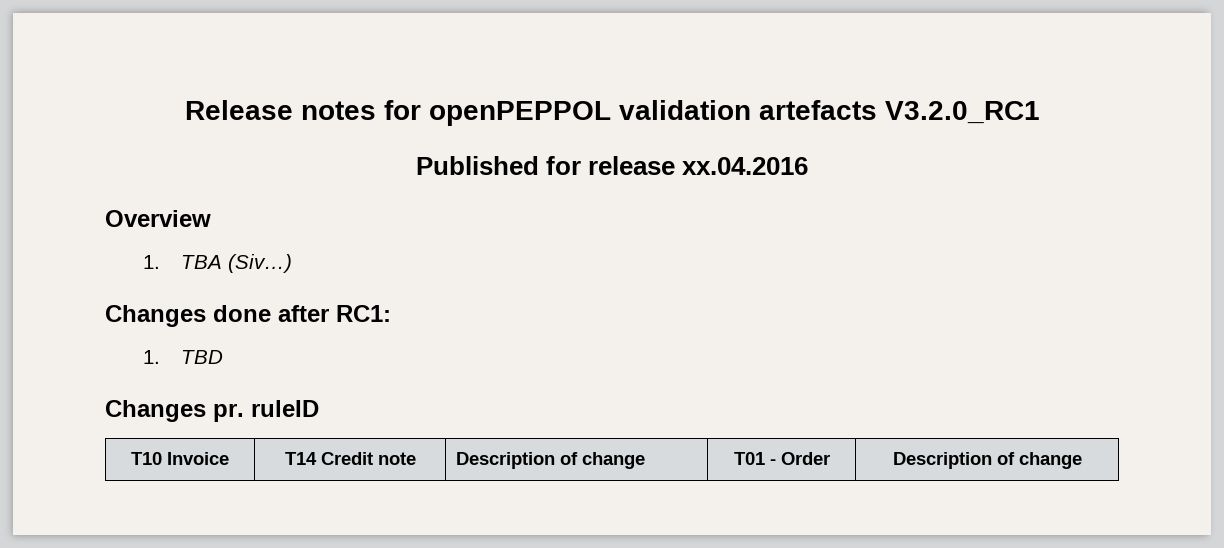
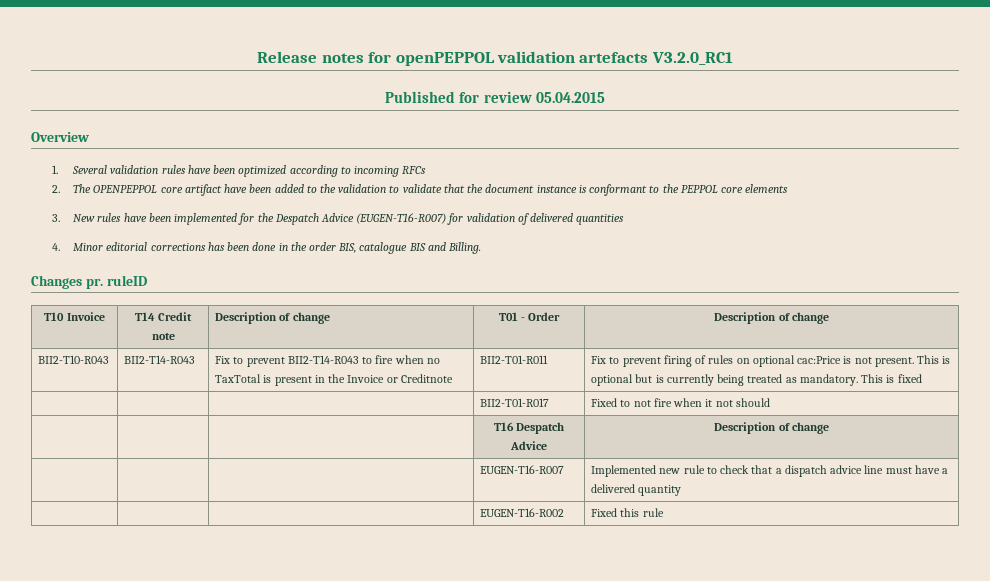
[588,156,809,175] release xx.04.2016 -> [483,91,605,103] review 05.04.2015
[181,254,293,273] [105,305,391,327] [143,350,224,364] TBA (Siv…) // Changes done after RC1: // 1. TBD -> [72,165,427,177] [52,184,789,196] [52,213,625,225] [52,242,482,254] Several validation rules have been optimized according to incoming RFCs // 2. The OPENPEPPOL core artifact have been added to the validation to validate that the document instance is conformant to the PEPPOL core elements // 3. New rules have been implemented for the Despatch Advice (EUGEN-T16-R007) for validation of delivered quantities // 4. Minor editorial corrections has been done in the order BIS, catalogue BIS and Billing.
(1082, 460) none -> [38,355,110,364] [124,355,196,364] [215,355,440,367] [215,374,453,386] [480,355,549,364] [591,355,951,367] [591,374,922,386] [480,398,550,407] [591,398,770,407] [493,422,565,434] [510,441,547,450] [714,422,829,434] [480,465,565,474] [591,465,948,477] [591,484,682,496] [480,508,565,517] [591,508,664,517] // BII2-T10-R043 | BII2-T14-R043 | Fix to prevent BII2-T14-R043 to fire when no TaxTotal is present in the Invoice or Creditnote | BII2-T01-R011 | Fix to prevent firing of rules on optional cac:Price is not present. This is optional but is currently being treated as mandatory. This is fixed // | | | BII2-T01-R017 | Fixed to not fire when it not should // | | | T16 Despatch Advice | Description of change // | | | EUGEN-T16-R007 | Implemented new rule to check that a dispatch advice line must have a delivered quantity // | | | EUGEN-T16-R002 | Fixed this rule

